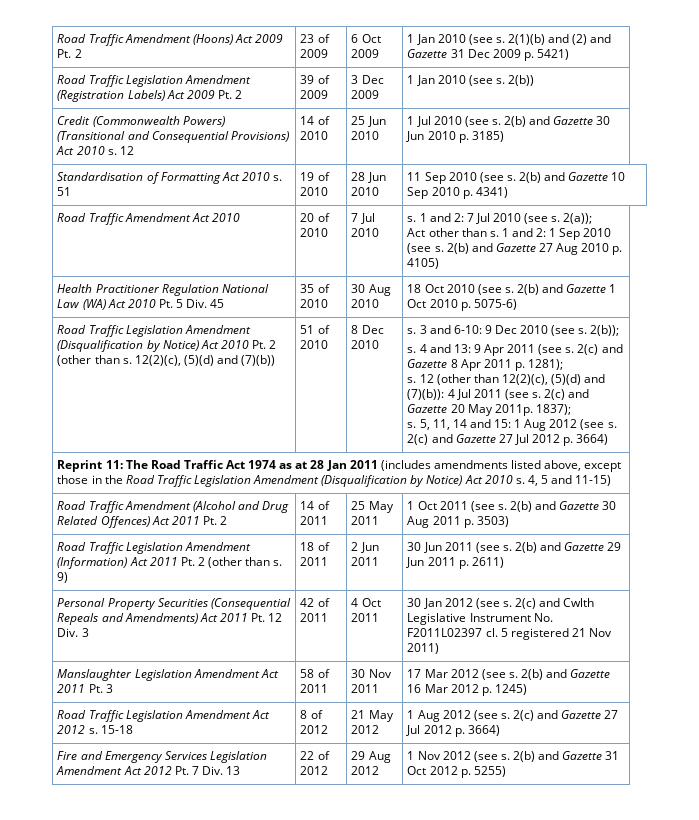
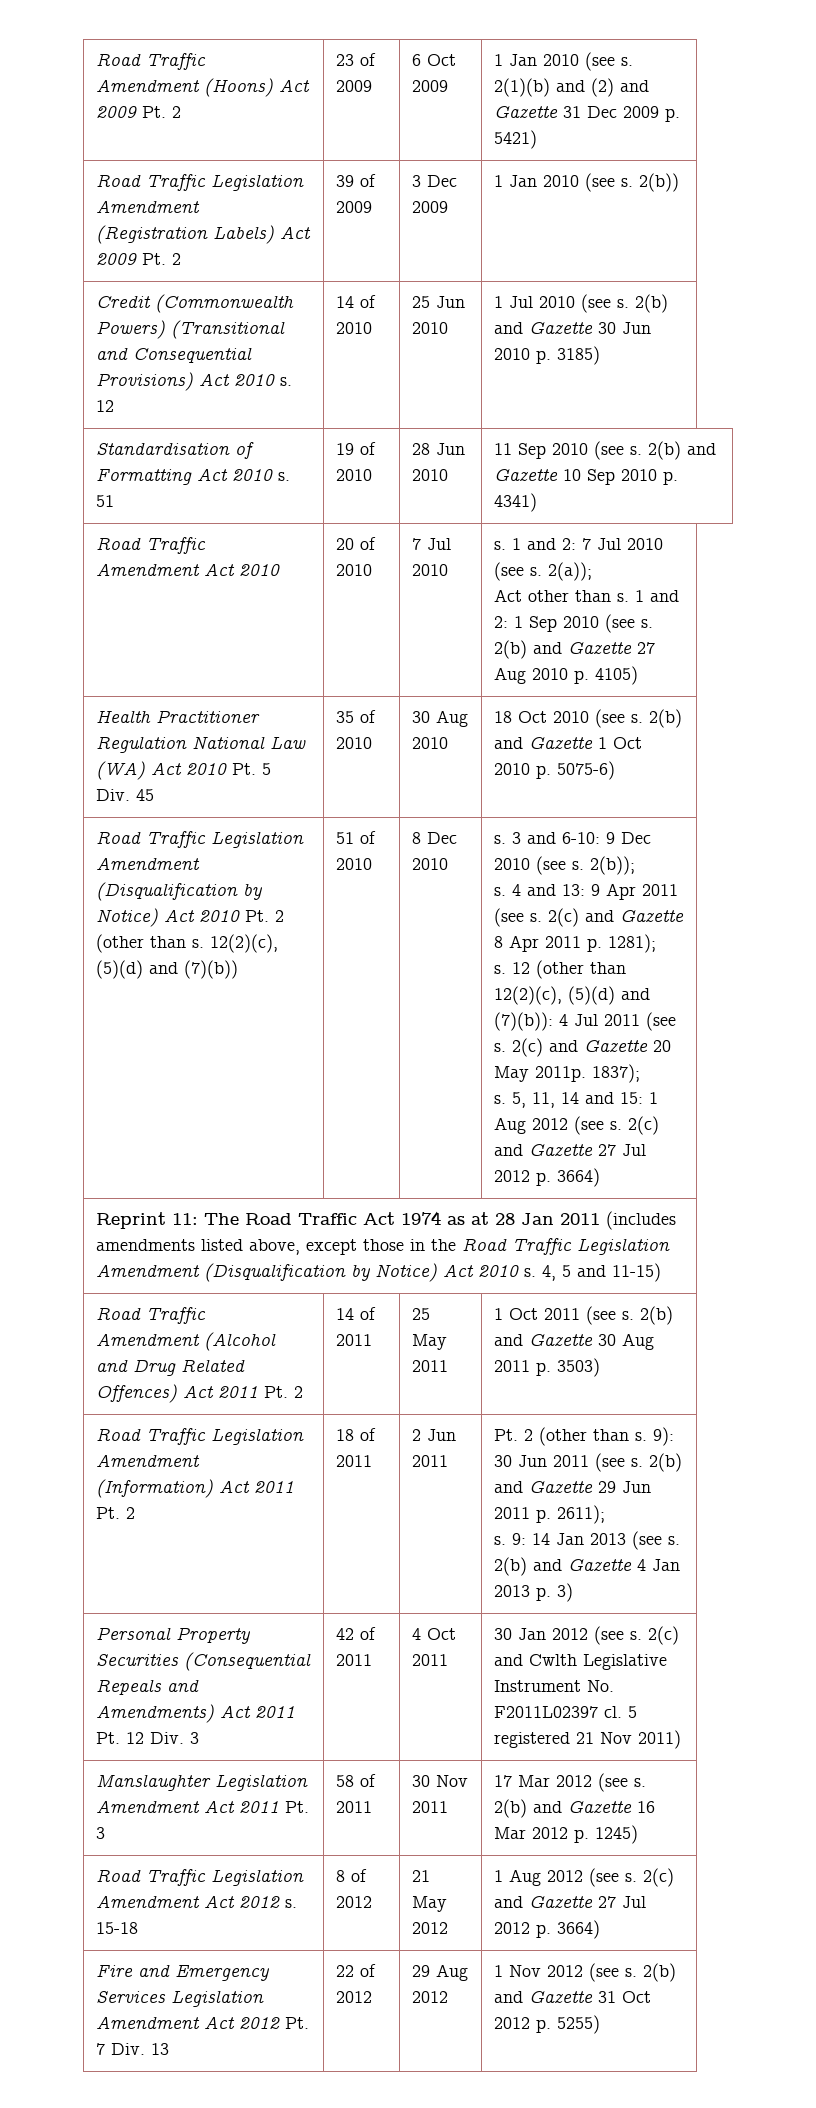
[207,557,283,568] [57,572,69,583] (other than s. 9) -> (136, 1513) none
(380, 561) none -> [494,1427,675,1446] Pt. 2 (other than s. 9):
[471,557,504,568] 2611) -> [557,1505,606,1524] [494,1531,681,1550] [494,1557,681,1576] [494,1583,574,1602] 2611); // s. 9: 14 Jan 2013 (see s. 2(b) and Gazette 4 Jan 2013 p. 3)

